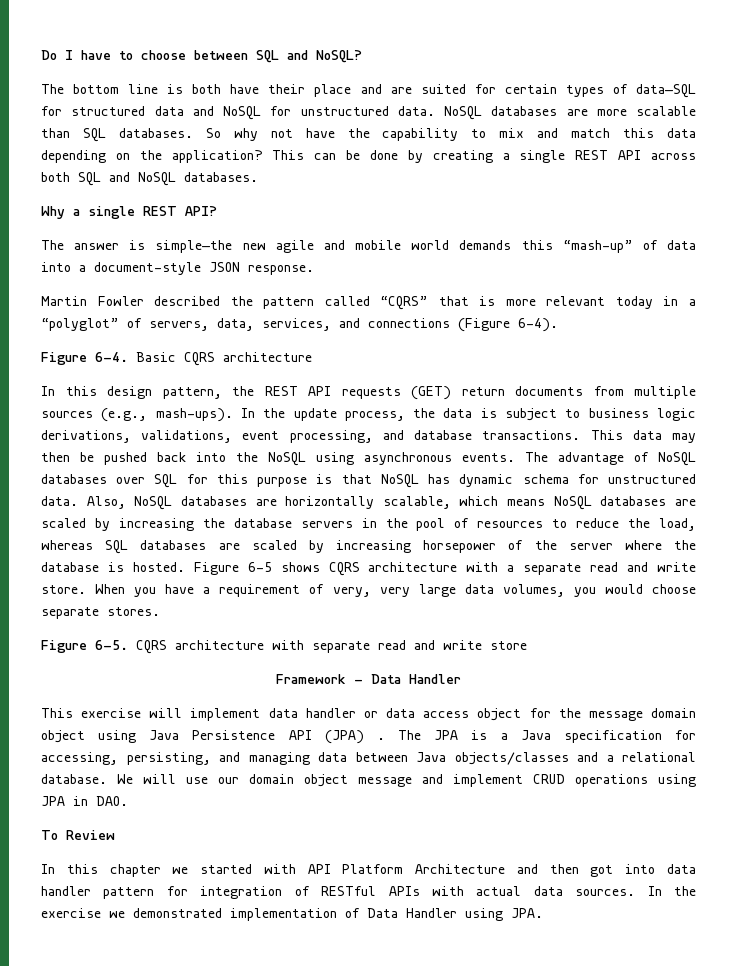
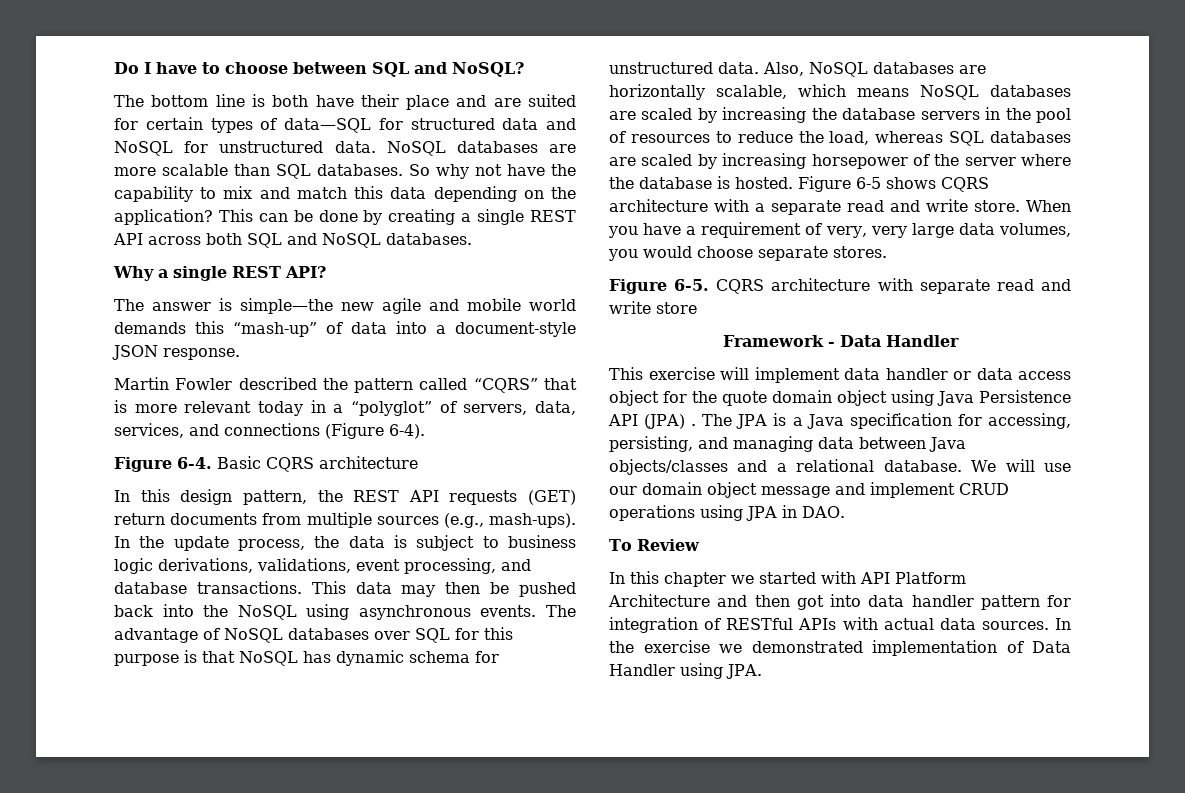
[588,711,643,721] message -> [722,391,767,406] quote

